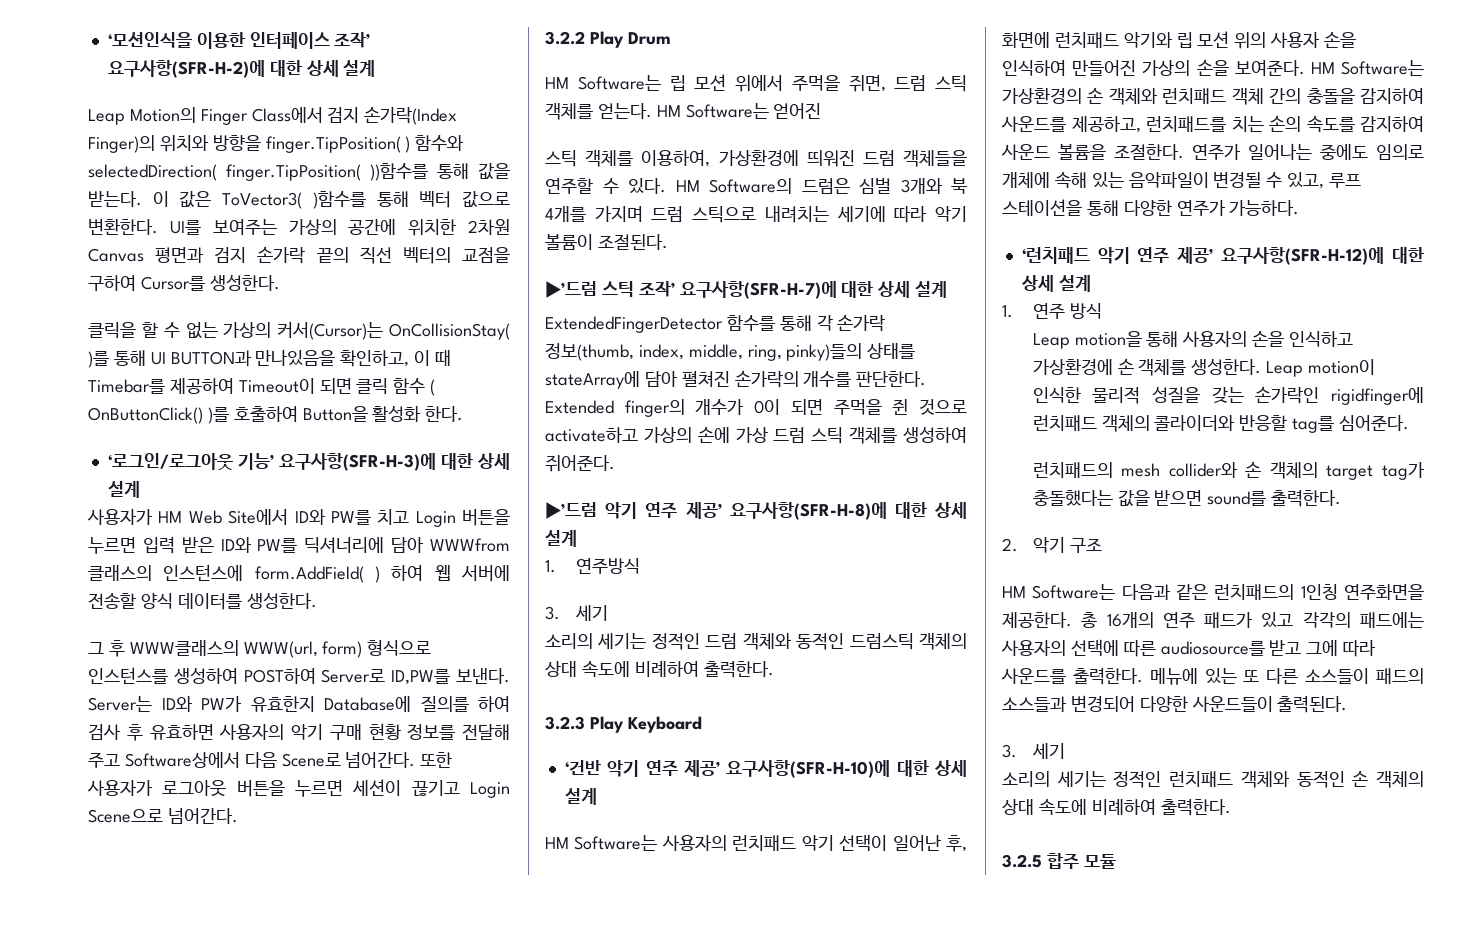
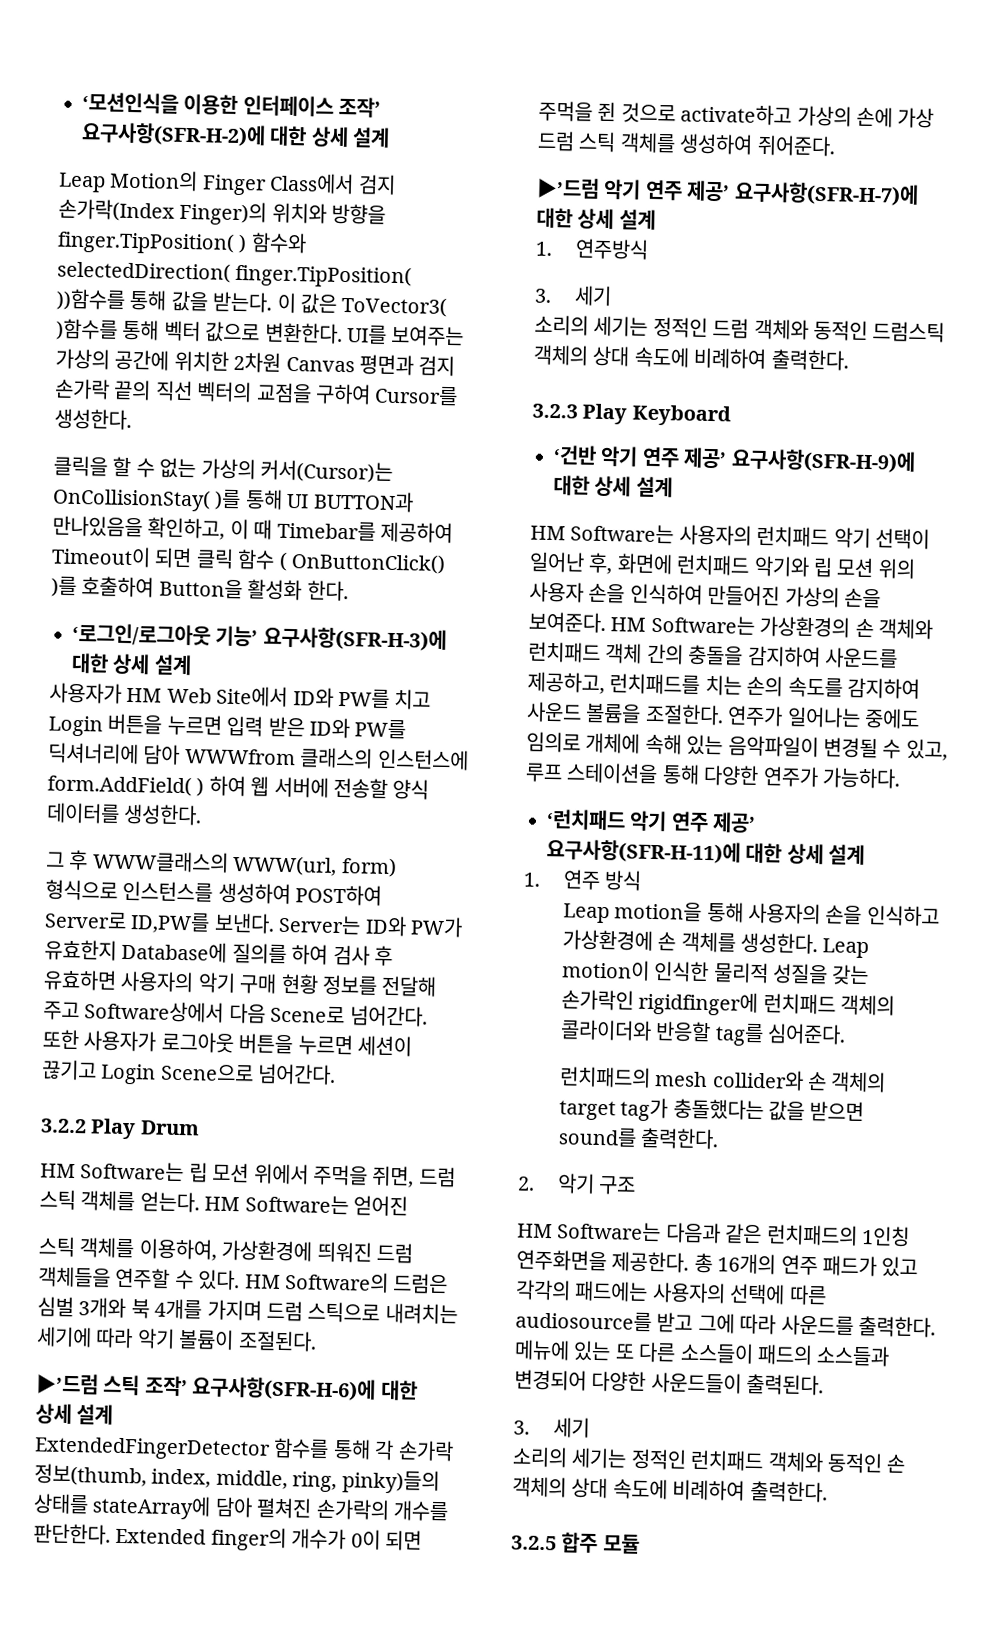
[679,281,837,299] 요구사항(SFR-H-7)에 -> [191,1376,377,1401] 요구사항(SFR-H-6)에
[729,502,887,520] 요구사항(SFR-H-8)에 -> [733,181,919,206] 요구사항(SFR-H-7)에
[726,760,891,778] 요구사항(SFR-H-10)에 -> [730,448,916,473] 요구사항(SFR-H-9)에
[1221,247,1385,265] 요구사항(SFR-H-12)에 -> [546,838,741,864] 요구사항(SFR-H-11)에

